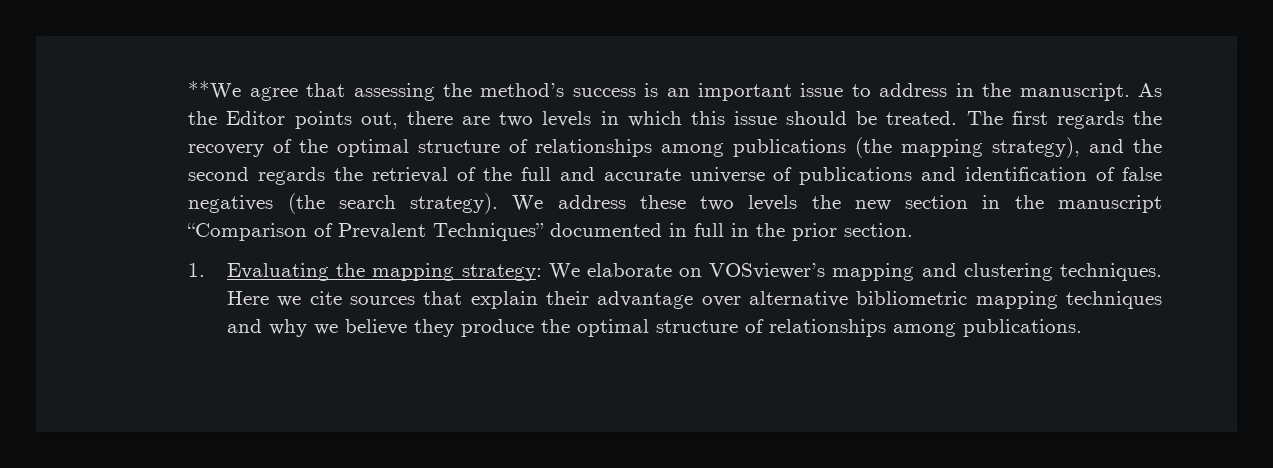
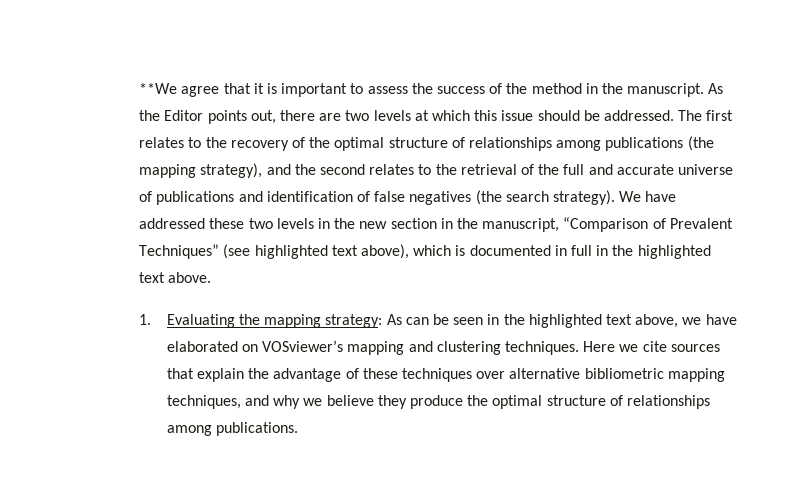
[353,83,948,101] assessing the method’s success is an important issue to address -> [253,83,582,97] it is important to assess the success of the method
[600,111,619,125] in -> [414,110,429,121] at
[886,111,958,125] treated. -> [603,110,674,121] addressed.
[1056,111,1124,129] regards -> [139,137,202,148] relates to
[258,167,326,185] regards -> [369,164,432,175] relates to
[557,195,626,209] address -> [645,191,677,202] [139,218,206,229] have addressed
(798, 203) none -> [318,218,331,229] in
[1058,195,1162,213] manuscript -> [482,218,560,232] manuscript,
(545, 232) none -> [223,244,466,259] (see highlighted text above), which is
[792,223,914,241] prior section. -> [637,245,711,259] [139,272,212,283] highlighted text above.
[548,263,672,279] We elaborate -> [386,314,737,328] [166,341,238,352] As can be seen in the highlighted text above, we have elaborated
[545,291,694,309] their advantage -> [248,368,473,382] the advantage of these techniques
[1066,291,1162,309] techniques -> [166,395,241,409] techniques,

